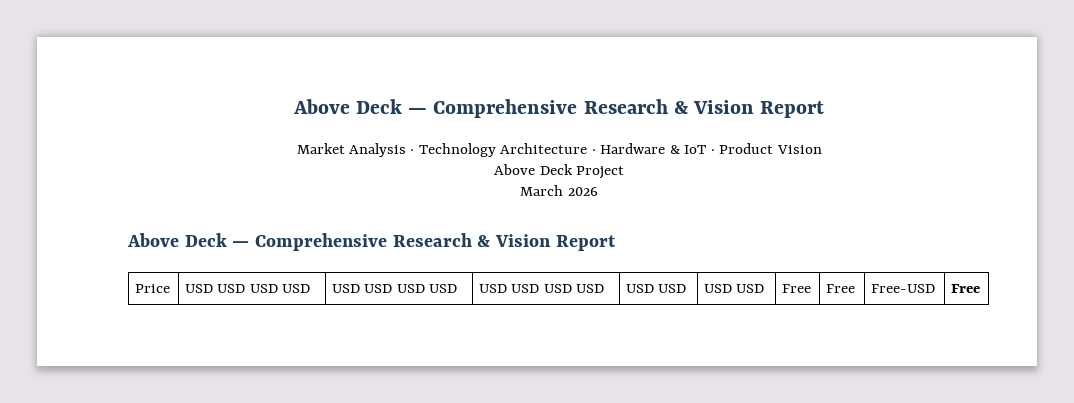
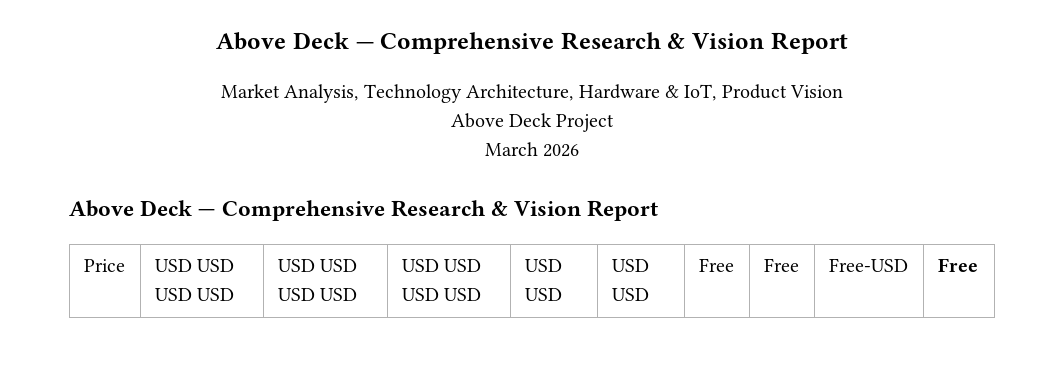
[348,143,715,157] Analysis · Technology Architecture · Hardware & IoT · -> [284,84,717,103] Analysis, Technology Architecture, Hardware & IoT,

